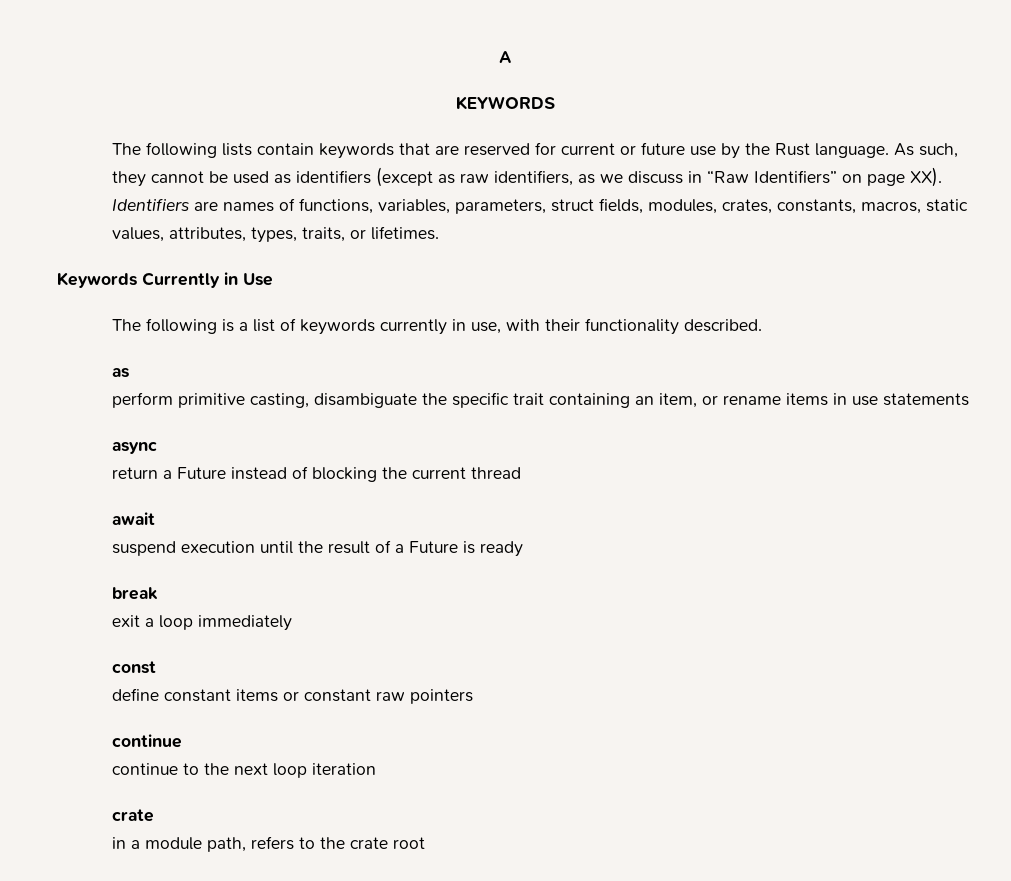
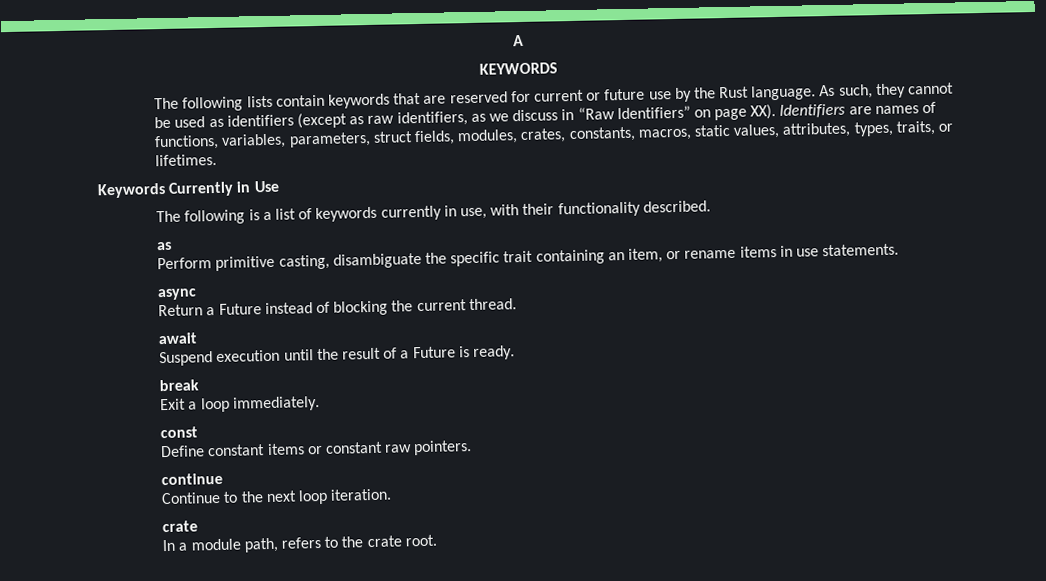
[111,392,173,408] perform -> [157,257,213,270] Perform
[882,393,969,406] statements -> [822,243,900,257] statements.
[111,467,158,479] return -> [158,304,204,317] Return
[470,467,521,479] thread -> [468,298,517,311] thread.
[111,541,176,556] suspend -> [159,351,214,367] Suspend
[479,541,523,557] ready -> [472,345,515,361] ready.
[111,615,140,627] exit -> [160,398,187,411] Exit
[197,615,292,631] immediately -> [232,396,320,412] immediately.
[111,688,159,701] define -> [160,445,206,458] Define
[409,689,473,704] pointers -> [413,440,473,456] pointers.
[111,763,178,775] continue -> [161,491,222,505] Continue
[311,763,376,775] iteration -> [330,488,393,501] iteration.
[111,837,126,849] in -> [162,539,177,552] In
[392,837,425,849] root -> [404,534,437,547] root.

